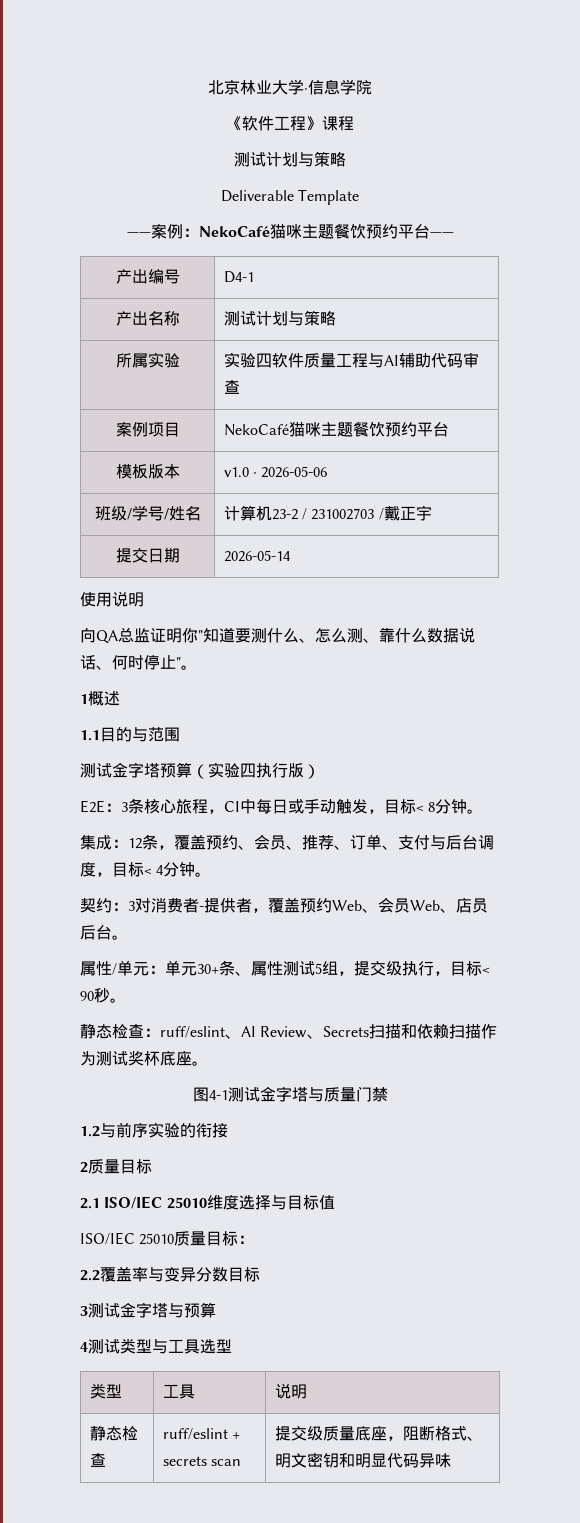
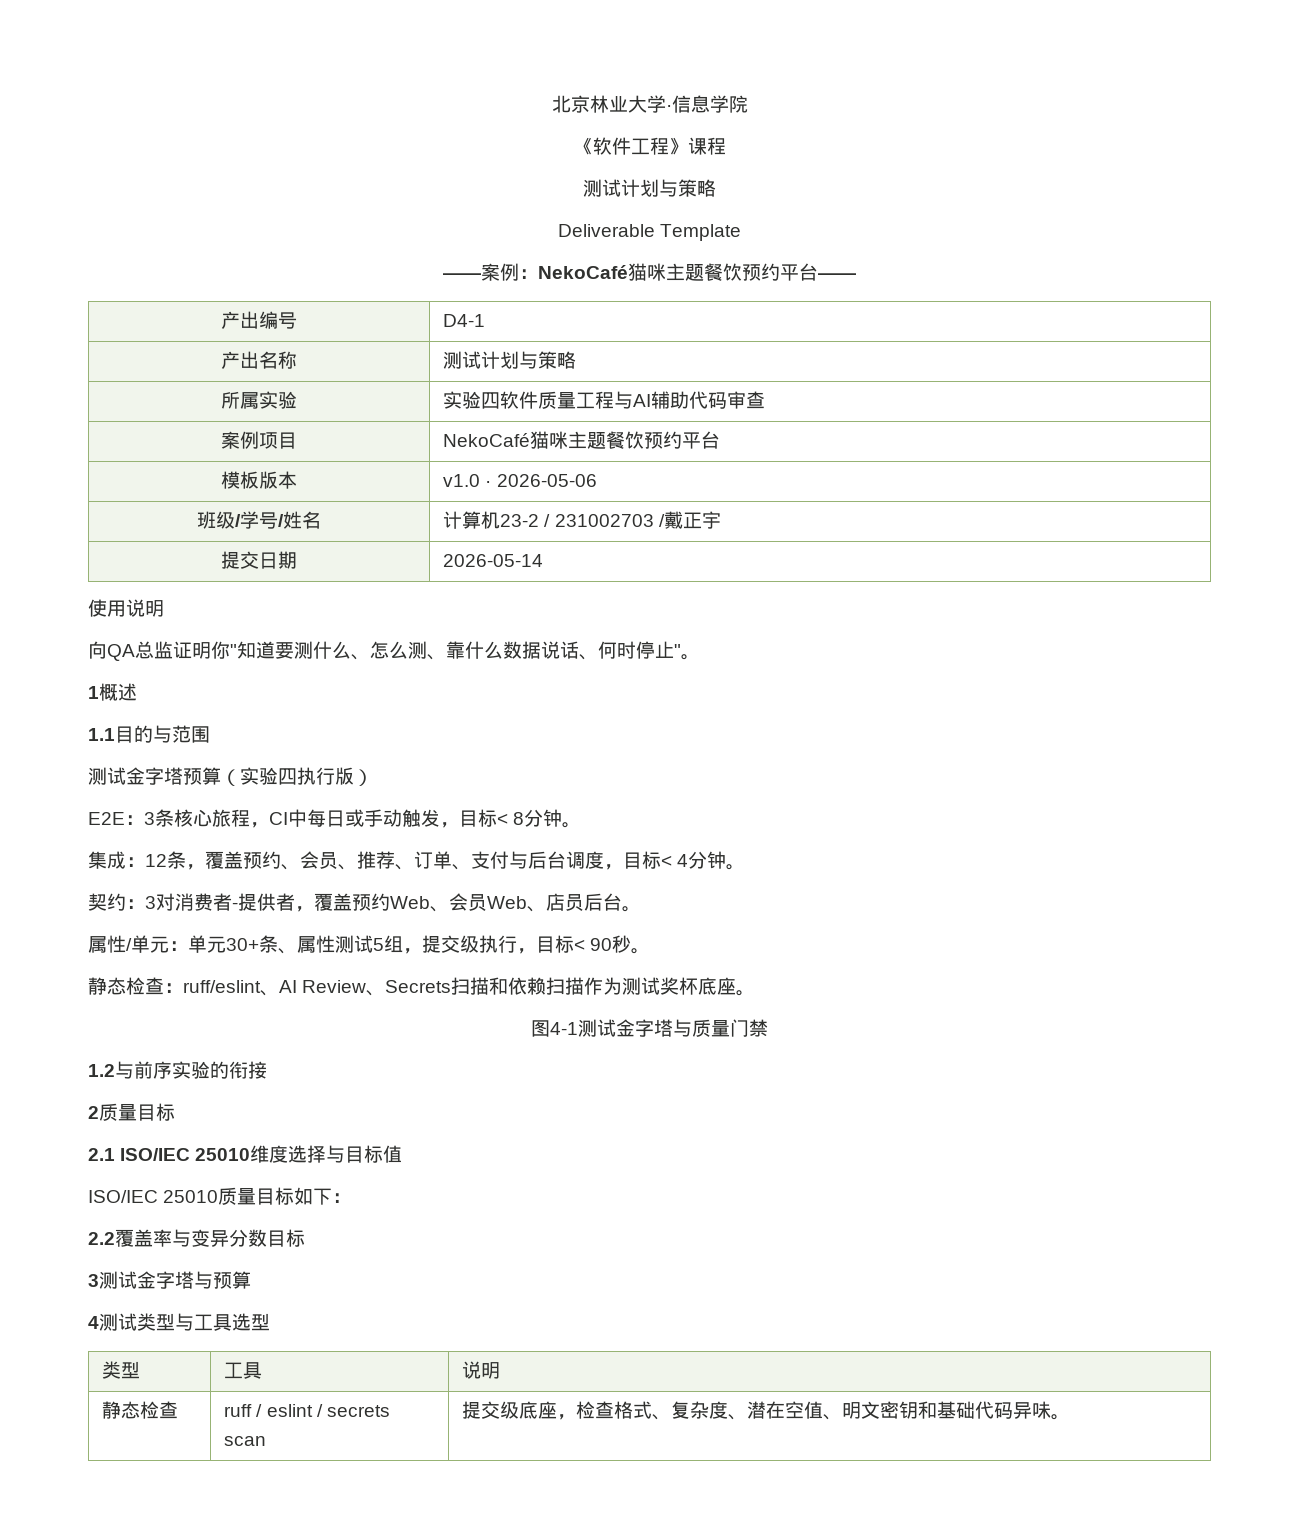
(239, 1238) none -> [294,1187,333,1205] 如下
[162,1428,240,1440] ruff/eslint + -> [224,1404,323,1417] ruff / eslint /
[322,1426,467,1441] 质量底座，阻断格式 -> [519,1401,824,1420] 底座，检查格式、复杂度、潜在空值
[354,1453,387,1468] 明显 -> [937,1401,976,1419] 基础
(451, 1460) none -> [1051,1414,1071,1420] 。

